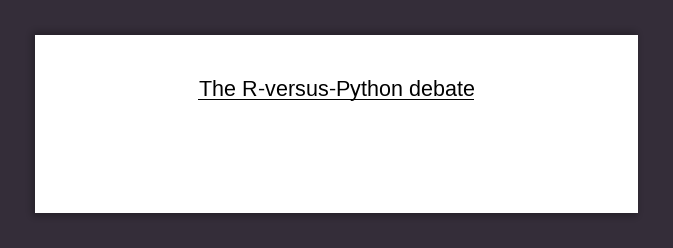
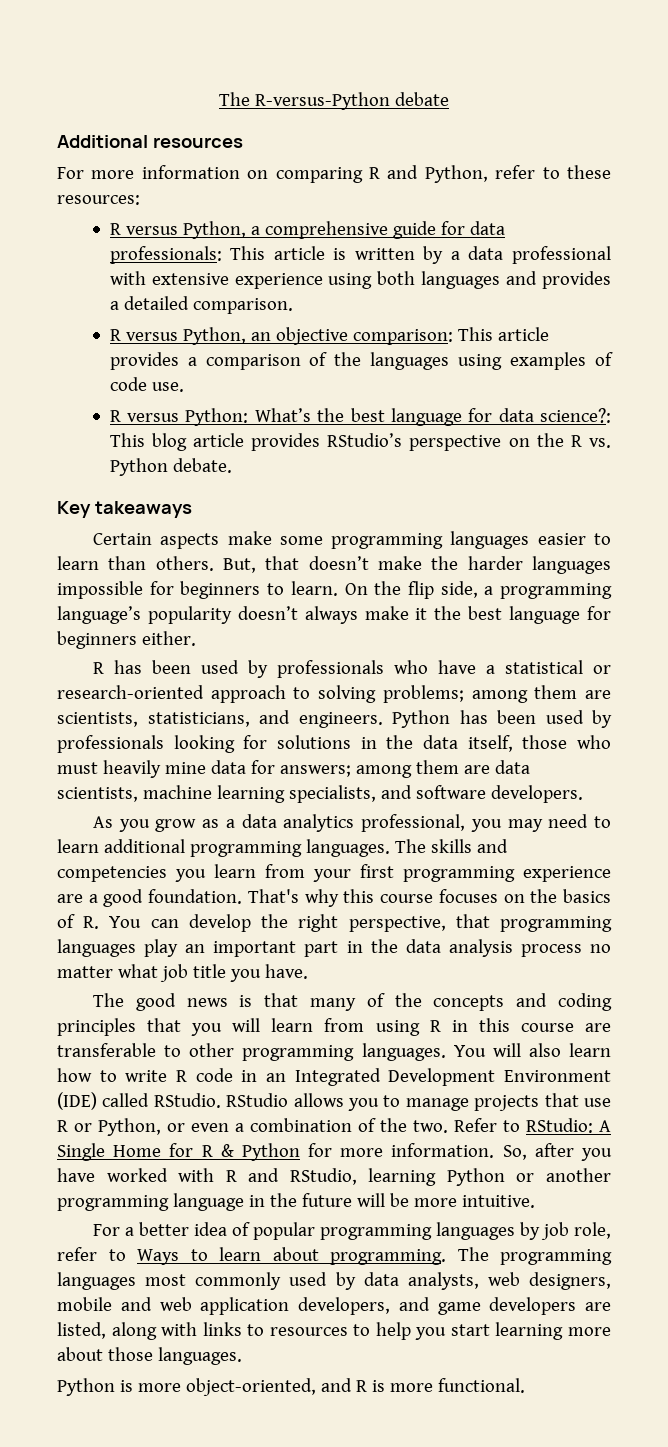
(475, 88) none -> [57,135,243,148] [57,165,611,183] [57,195,140,205] [109,221,505,239] [109,246,611,264] [109,271,611,289] [109,296,293,314] [109,327,549,345] [109,352,613,370] [109,377,184,392] [109,408,612,426] [109,433,611,451] [109,458,232,476] [57,501,192,518] [92,531,612,549] [57,556,611,574] [57,581,612,599] [57,606,611,624] [57,631,196,649] [92,660,611,678] [57,685,611,703] [57,710,612,728] [57,735,612,753] [57,760,530,778] [57,785,583,803] [92,814,611,832] [57,839,508,857] [57,864,611,882] [57,889,612,907] [57,914,612,932] [57,939,612,957] [57,964,308,982] [92,993,612,1011] [57,1018,611,1036] [57,1043,611,1061] [57,1068,611,1086] [57,1092,611,1111] [57,1118,611,1136] [57,1143,612,1161] [57,1168,611,1186] [57,1193,535,1211] [92,1222,611,1240] [57,1247,612,1265] [57,1272,611,1290] [57,1297,611,1315] [57,1322,612,1340] [57,1347,242,1365] [57,1378,525,1396] // Additional resources // For more information on comparing R and Python, refer to these resources: // R versus Python, a comprehensive guide for data professionals: This article is written by a data professional with extensive experience using both languages and provides a detailed comparison. // R versus Python, an objective comparison: This article provides a comparison of the languages using examples of code use. // R versus Python: What’s the best language for data science?: This blog article provides RStudio’s perspective on the R vs. Python debate. // Key takeaways // Certain aspects make some programming languages easier to learn than others. But, that doesn’t make the harder languages impossible for beginners to learn. On the flip side, a programming language’s popularity doesn’t always make it the best language for beginners either. // R has been used by professionals who have a statistical or research-oriented approach to solving problems; among them are scientists, statisticians, and engineers. Python has been used by professionals looking for solutions in the data itself, those who must heavily mine data for answers; among them are data scientists, machine learning specialists, and software developers. // As you grow as a data analytics professional, you may need to learn additional programming languages. The skills and competencies you learn from your first programming experience are a good foundation. That's why this course focuses on the basics of R. You can develop the right perspective, that programming languages play an important part in the data analysis process no matter what job title you have. // The good news is that many of the concepts and coding principles that you will learn from using R in this course are transferable to other programming languages. You will also learn how to write R code in an Integrated Development Environment (IDE) called RStudio. RStudio allows you to manage projects that use R or Python, or even a combination of the two. Refer to RStudio: A Single Home for R & Python for more information. So, after you have worked with R and RStudio, learning Python or another programming language in the future will be more intuitive. // For a better idea of popular programming languages by job role, refer to Ways to learn about programming. The programming languages most commonly used by data analysts, web designers, mobile and web application developers, and game developers are listed, along with links to resources to help you start learning more about those languages. // Python is more object-oriented, and R is more functional.

